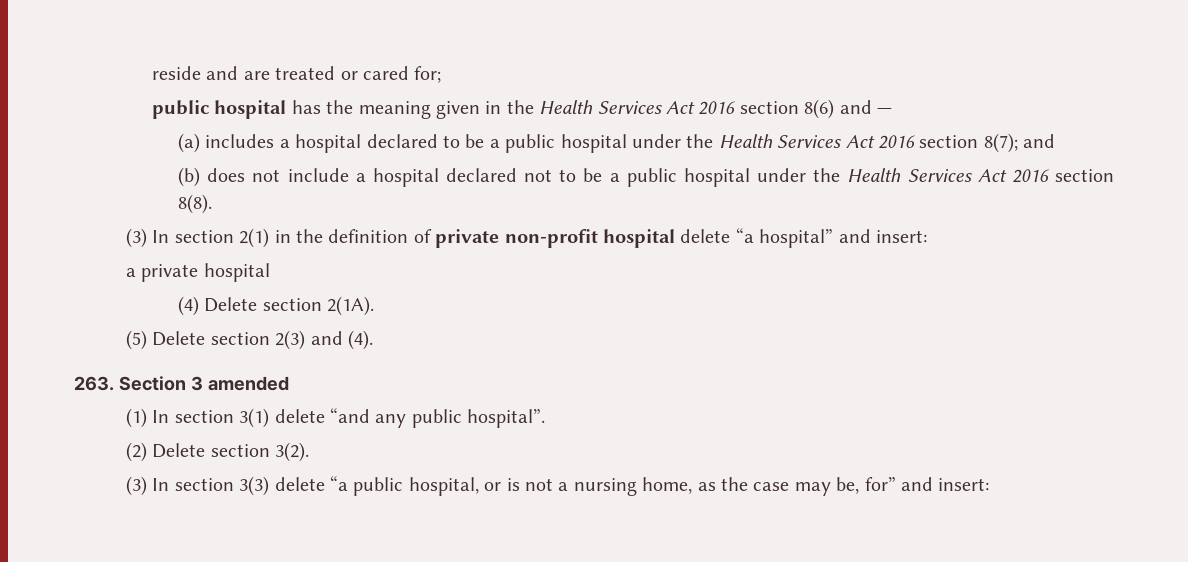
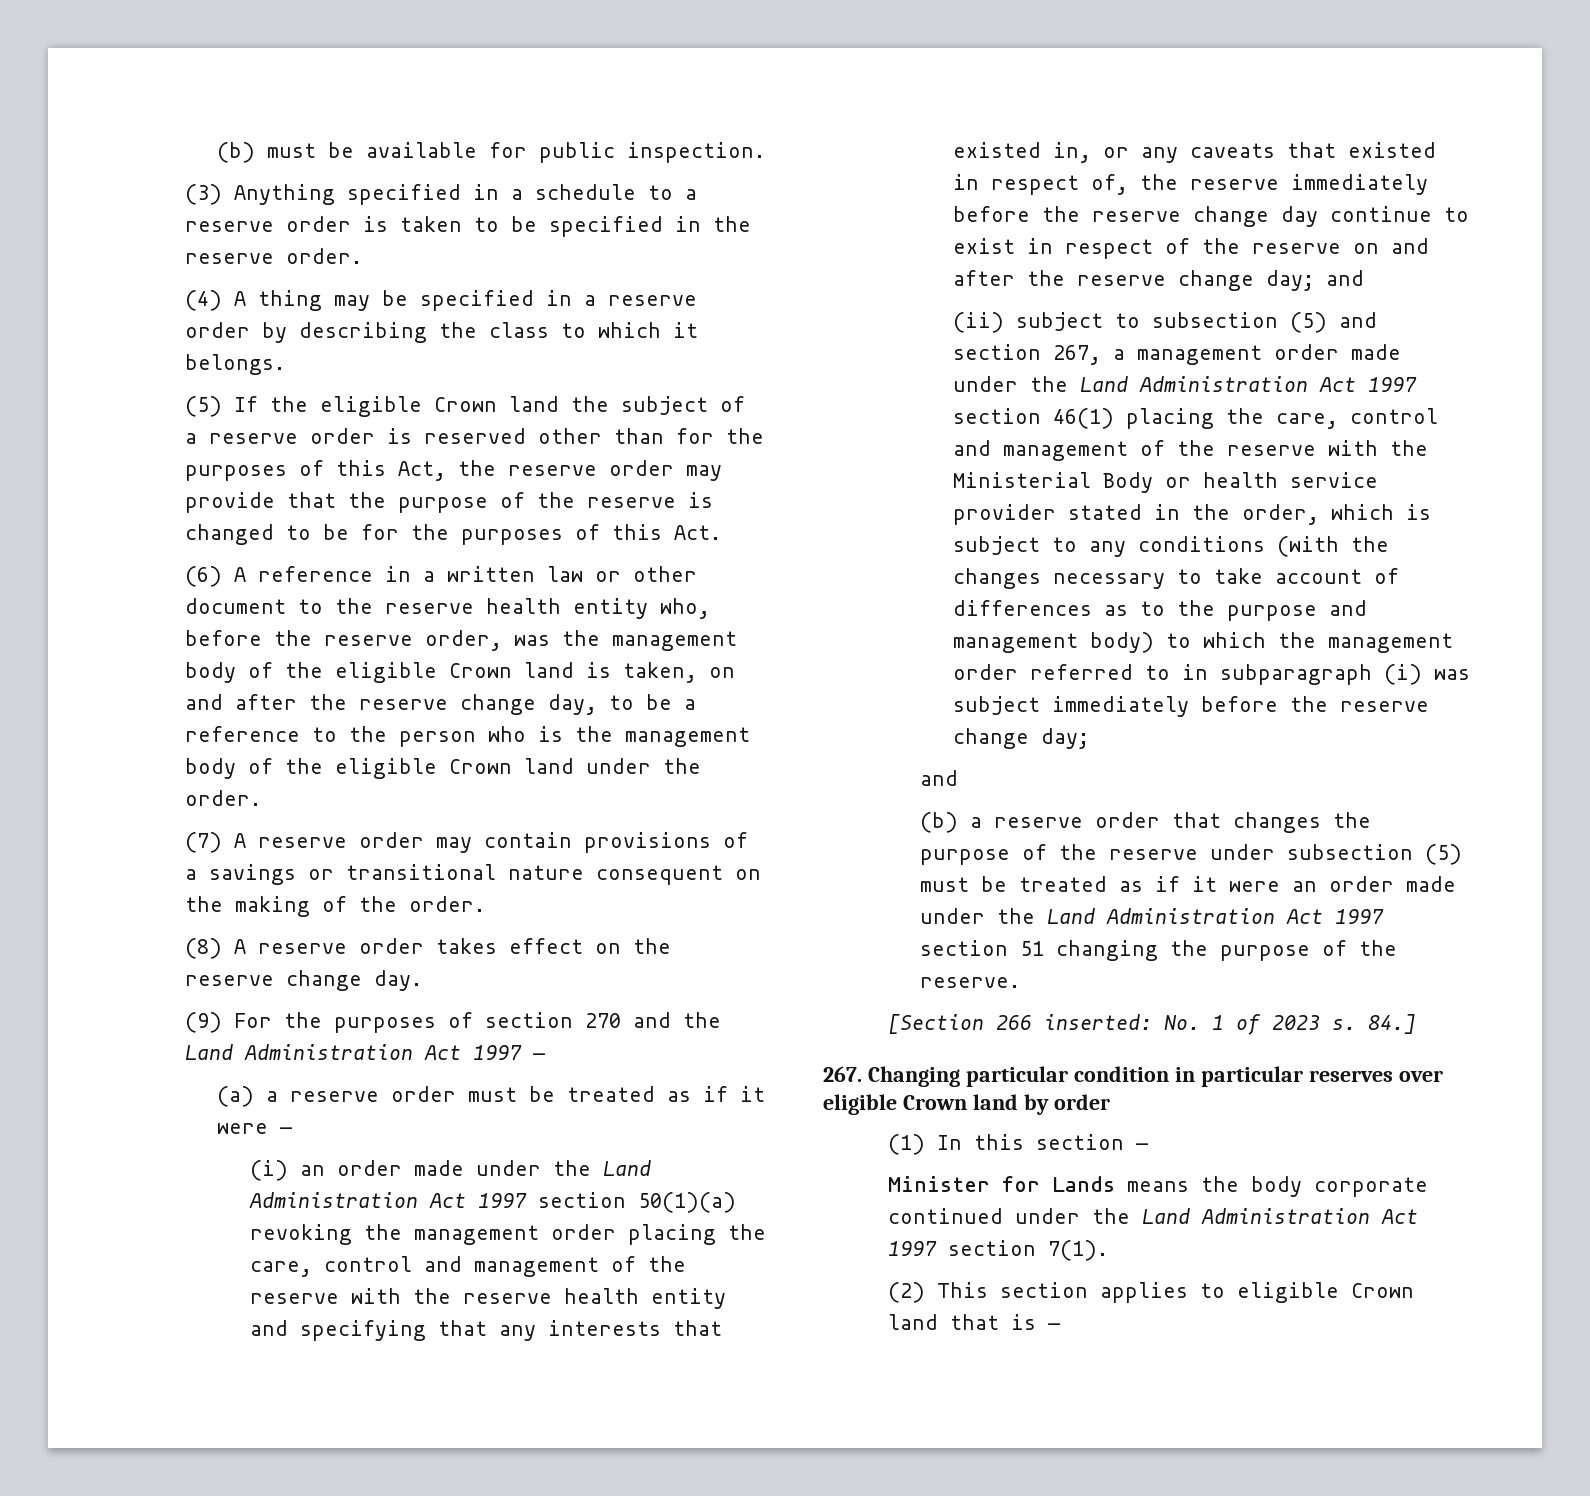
[152,66,442,83] [152,99,893,119] [178,133,1056,153] [178,167,1115,187] [178,194,213,214] [126,228,928,248] [126,263,270,282] [178,296,375,316] [126,330,374,350] [74,376,289,391] [126,408,546,428] [126,442,310,462] [126,476,990,496] reside and are treated or cared for; // public hospital has the meaning given in the Health Services Act 2016 section 8(6) and — // (a) includes a hospital declared to be a public hospital under the Health Services Act 2016 section 8(7); and // (b) does not include a hospital declared not to be a public hospital under the Health Services Act 2016 section 8(8). // (3) In section 2(1) in the definition of private non-profit hospital delete “a hospital” and insert: // a private hospital // (4) Delete section 2(1A). // (5) Delete section 2(3) and (4). // 263. Section 3 amended // (1) In section 3(1) delete “and any public hospital”. // (2) Delete section 3(2). // (3) In section 3(3) delete “a public hospital, or is not a nursing home, as the case may be, for” and insert: -> [217,142,766,163] [184,184,697,205] [184,216,751,237] [184,248,362,264] [184,290,697,311] [184,322,698,343] [184,354,285,375] [184,396,745,417] [184,428,764,444] [184,460,722,481] [184,492,713,513] [184,524,721,545] [184,566,697,587] [184,598,710,619] [184,630,737,651] [184,662,735,683] [184,694,696,715] [184,726,750,747] [184,758,701,779] [184,790,261,806] [184,832,748,853] [184,864,761,885] [184,896,485,917] [184,938,671,959] [184,970,422,991] [184,1012,721,1033] [184,1044,545,1060] [217,1086,766,1107] [217,1123,293,1134] [249,1160,651,1181] [248,1192,736,1213] [249,1224,766,1245] [249,1256,686,1277] [249,1288,726,1309] [249,1320,722,1341] [952,142,1436,163] [952,174,1428,195] [952,206,1469,227] [952,238,1429,259] [952,270,1364,291] [952,312,1377,333] [952,344,1401,365] [952,376,1417,392] [952,408,1438,429] [952,440,1428,461] [952,472,1378,493] [952,504,1431,525] [952,536,1389,557] [952,568,1399,589] [952,600,1367,621] [952,632,1453,653] [952,664,1470,685] [952,696,1429,717] [952,728,1089,749] [920,770,959,786] [920,812,1372,833] [920,844,1463,865] [920,876,1457,892] [920,908,1385,924] [920,940,1398,961] [920,977,1021,988] [887,1014,1416,1035] [823,1066,1443,1087] [823,1094,1110,1115] [887,1134,1148,1155] [887,1176,1428,1197] [887,1208,1418,1224] [887,1240,1108,1261] [887,1282,1414,1303] [887,1314,1060,1330] (b) must be available for public inspection. // (3) Anything specified in a schedule to a reserve order is taken to be specified in the reserve order. // (4) A thing may be specified in a reserve order by describing the class to which it belongs. // (5) If the eligible Crown land the subject of a reserve order is reserved other than for the purposes of this Act, the reserve order may provide that the purpose of the reserve is changed to be for the purposes of this Act. // (6) A reference in a written law or other document to the reserve health entity who, before the reserve order, was the management body of the eligible Crown land is taken, on and after the reserve change day, to be a reference to the person who is the management body of the eligible Crown land under the order. // (7) A reserve order may contain provisions of a savings or transitional nature consequent on the making of the order. // (8) A reserve order takes effect on the reserve change day. // (9) For the purposes of section 270 and the Land Administration Act 1997 — // (a) a reserve order must be treated as if it were — // (i) an order made under the Land Administration Act 1997 section 50(1)(a) revoking the management order placing the care, control and management of the reserve with the reserve health entity and specifying that any interests that existed in, or any caveats that existed in respect of, the reserve immediately before the reserve change day continue to exist in respect of the reserve on and after the reserve change day; and // (ii) subject to subsection (5) and section 267, a management order made under the Land Administration Act 1997 section 46(1) placing the care, control and management of the reserve with the Ministerial Body or health service provider stated in the order, which is subject to any conditions (with the changes necessary to take account of differences as to the purpose and management body) to which the management order referred to in subparagraph (i) was subject immediately before the reserve change day; // and // (b) a reserve order that changes the purpose of the reserve under subsection (5) must be treated as if it were an order made under the Land Administration Act 1997 section 51 changing the purpose of the reserve. // [Section 266 inserted: No. 1 of 2023 s. 84.] // 267. Changing particular condition in particular reserves over eligible Crown land by order // (1) In this section — // Minister for Lands means the body corporate continued under the Land Administration Act 1997 section 7(1). // (2) This section applies to eligible Crown land that is —

